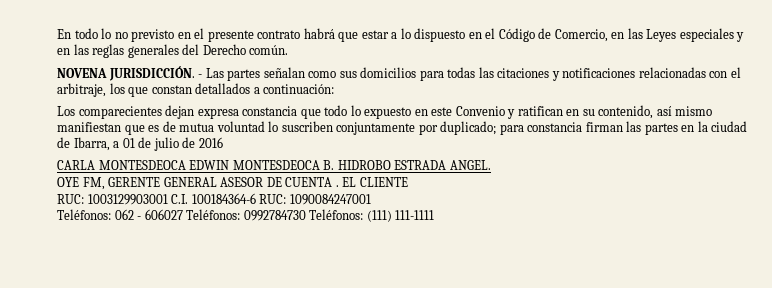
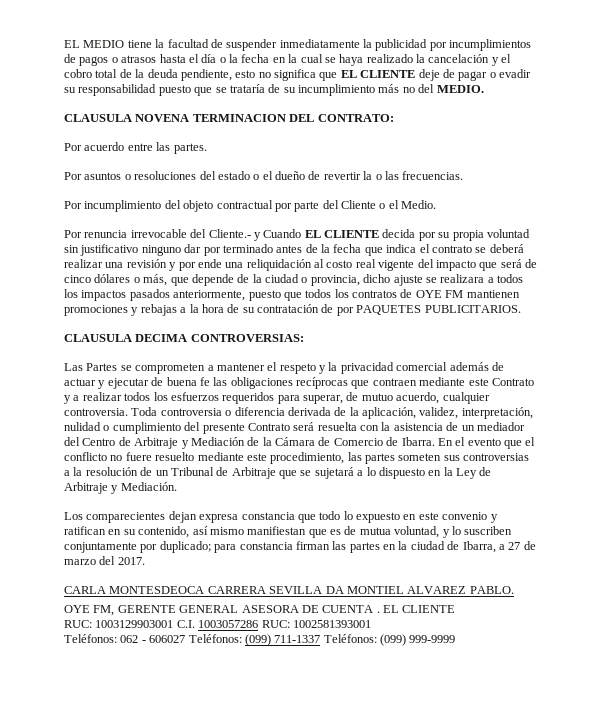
[57,28,745,42] [57,44,289,58] [57,66,741,81] [57,83,335,97] En todo lo no previsto en el presente contrato habrá que estar a lo dispuesto en el Código de Comercio, en las Leyes especiales y en las reglas generales del Derecho común. // NOVENA JURISDICCIÓN. - Las partes señalan como sus domicilios para todas las citaciones y notificaciones relacionadas con el arbitraje, los que constan detallados a continuación: -> [64,39,532,51] [64,54,512,66] [64,69,531,81] [64,84,484,96] [64,114,394,122] [64,142,207,154] [64,171,464,180] [64,200,437,212] [64,229,530,241] [64,244,524,256] [64,259,537,271] [64,274,523,286] [64,289,520,301] [64,304,521,316] [64,334,304,342] [64,362,504,374] [64,377,534,389] [64,392,490,404] [64,407,533,419] [64,422,525,434] [64,437,536,449] [64,452,530,464] [64,467,492,479] [64,482,177,494] EL MEDIO tiene la facultad de suspender inmediatamente la publicidad por incumplimientos de pagos o atrasos hasta el día o la fecha en la cual se haya realizado la cancelación y el cobro total de la deuda pendiente, esto no significa que EL CLIENTE deje de pagar o evadir su responsabilidad puesto que se trataría de su incumplimiento más no del MEDIO. // CLAUSULA NOVENA TERMINACION DEL CONTRATO: // Por acuerdo entre las partes. // Por asuntos o resoluciones del estado o el dueño de revertir la o las frecuencias. // Por incumplimiento del objeto contractual por parte del Cliente o el Medio. // Por renuncia irrevocable del Cliente.- y Cuando EL CLIENTE decida por su propia voluntad sin justificativo ninguno dar por terminado antes de la fecha que indica el contrato se deberá realizar una revisión y por ende una reliquidación al costo real vigente del impacto que será de cinco dólares o más, que depende de la ciudad o provincia, dicho ajuste se realizara a todos los impactos pasados anteriormente, puesto que todos los contratos de OYE FM mantienen promociones y rebajas a la hora de su contratación de por PAQUETES PUBLICITARIOS. // CLAUSULA DECIMA CONTROVERSIAS: // Las Partes se comprometen a mantener el respeto y la privacidad comercial además de actuar y ejecutar de buena fe las obligaciones recíprocas que contraen mediante este Contrato y a realizar todos los esfuerzos requeridos para superar, de mutuo acuerdo, cualquier controversia. Toda controversia o diferencia derivada de la aplicación, validez, interpretación, nulidad o cumplimiento del presente Contrato será resuelta con la asistencia de un mediador del Centro de Arbitraje y Mediación de la Cámara de Comercio de Ibarra. En el evento que el conflicto no fuere resuelto mediante este procedimiento, las partes someten sus controversias a la resolución de un Tribunal de Arbitraje que se sujetará a lo dispuesto en la Ley de Arbitraje y Mediación.
[455,106,505,116] Convenio -> [442,512,488,520] convenio
[216,121,265,132] voluntad -> [394,526,450,538] voluntad, y
[122,137,223,151] [57,160,491,170] 01 de julio de 2016 // CARLA MONTESDEOCA EDWIN MONTESDEOCA B. HIDROBO ESTRADA ANGEL. -> [508,541,536,550] [64,556,145,565] [64,586,514,594] 27 de marzo del 2017. // CARLA MONTESDEOCA CARRERA SEVILLA DA MONTIEL ALVAREZ PABLO.
[220,177,264,187] ASESOR -> [241,605,299,613] ASESORA
[191,193,371,205] 100184364-6 RUC: 1090084247001 -> [198,620,371,628] 1003057286 RUC: 1002581393001
[243,209,435,222] 0992784730 Teléfonos: (111) 111-1111 -> [244,634,456,646] (099) 711-1337 Teléfonos: (099) 999-9999

